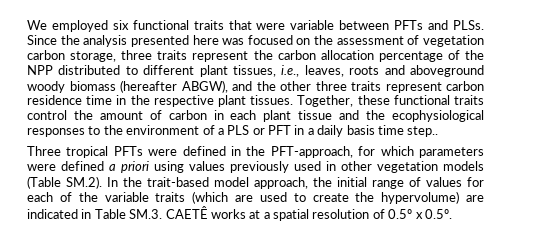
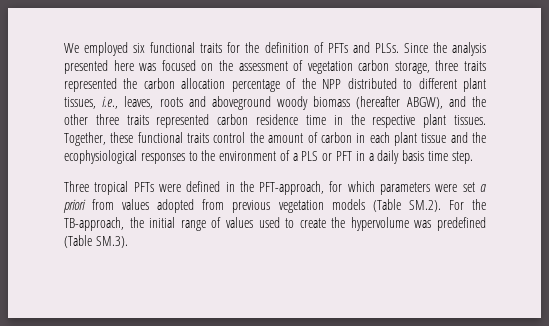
[228,20,390,30] that were variable between -> [227,42,324,53] for the definition of
[192,51,249,62] represent -> [64,78,117,92] represented
[385,82,442,93] represent -> [156,114,210,128] represented
[407,126,439,137] step.. -> [451,151,473,164] step.
[61,161,104,171] defined -> [462,182,475,192] set
[154,161,484,173] [27,176,308,189] using values previously used in other vegetation models (Table SM.2). In the trait-based model approach, -> [92,199,487,213] [64,217,124,231] from values adopted from previous vegetation models (Table SM.2). For the TB-approach,
[467,177,484,187] [27,191,484,204] [27,206,452,221] for each of the variable traits (which are used to create the hypervolume) are indicated in Table SM.3. CAETÊ works at a spatial resolution of 0.5º x 0.5º. -> [258,217,486,231] [64,235,128,248] used to create the hypervolume was predefined (Table SM.3).

